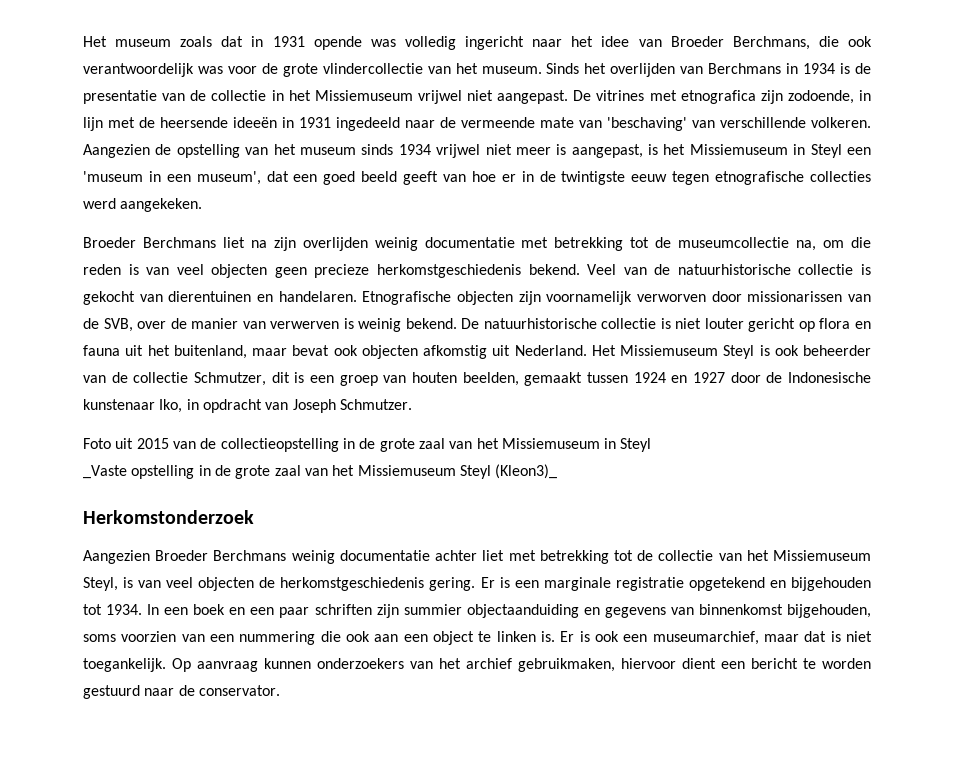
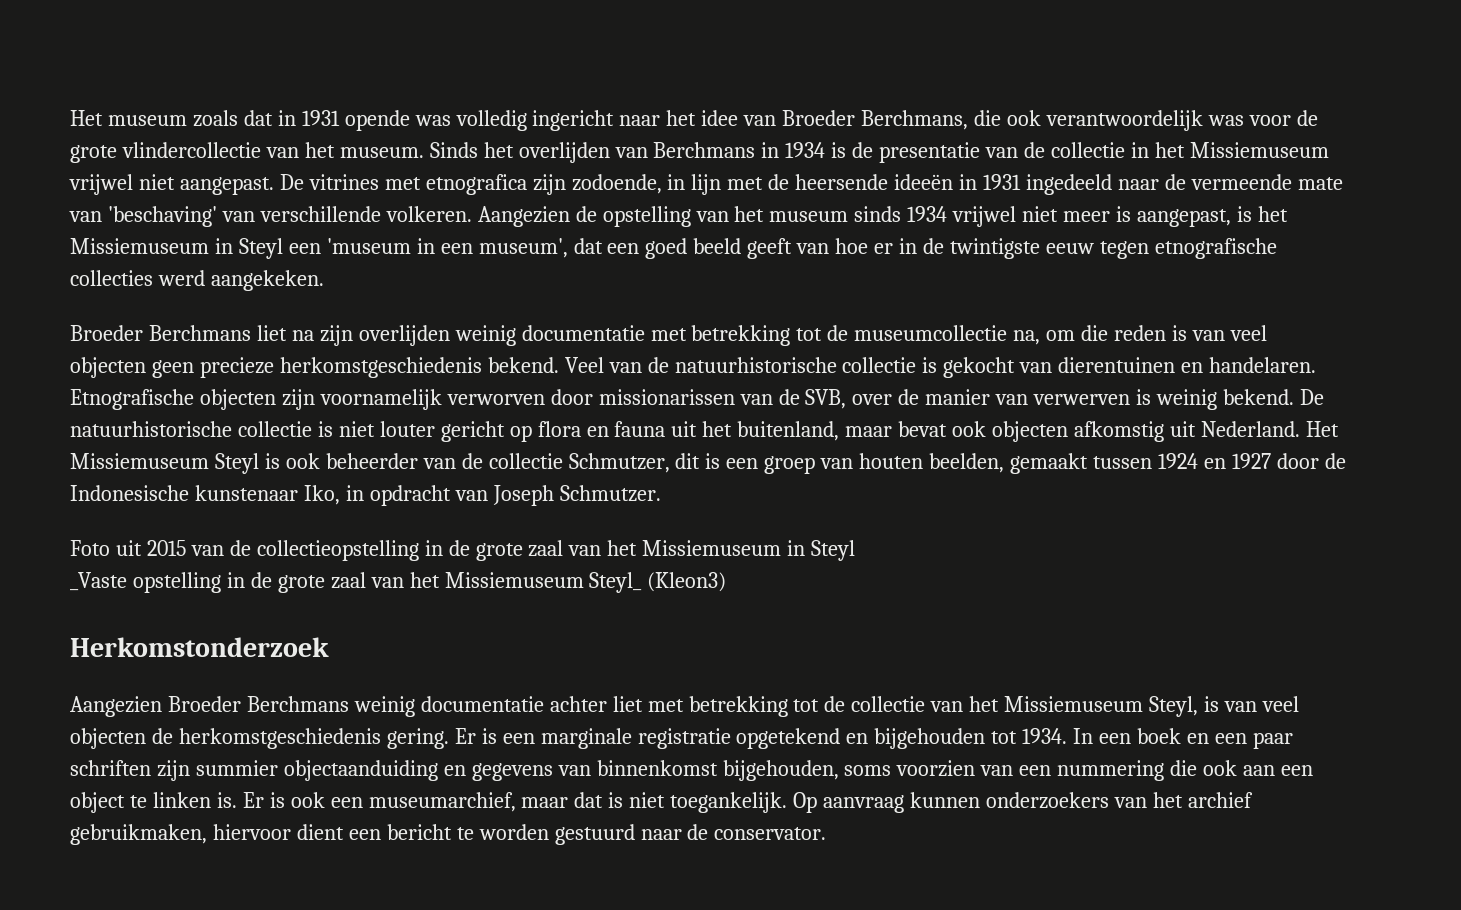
[459,464,558,479] Steyl (Kleon3)_ -> [589,572,727,593] Steyl_ (Kleon3)

